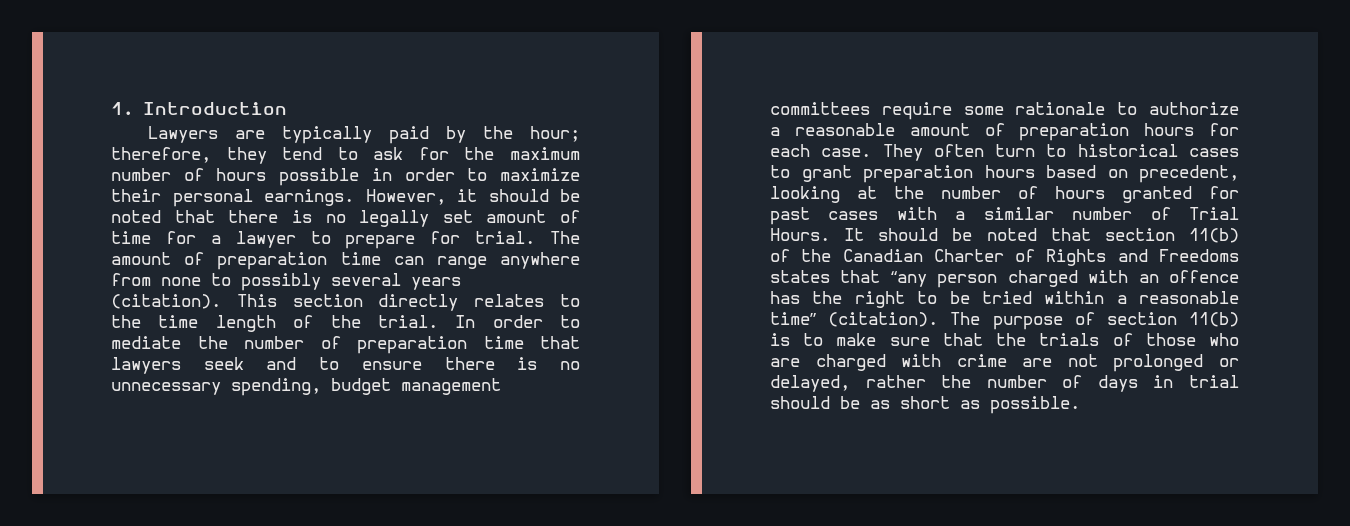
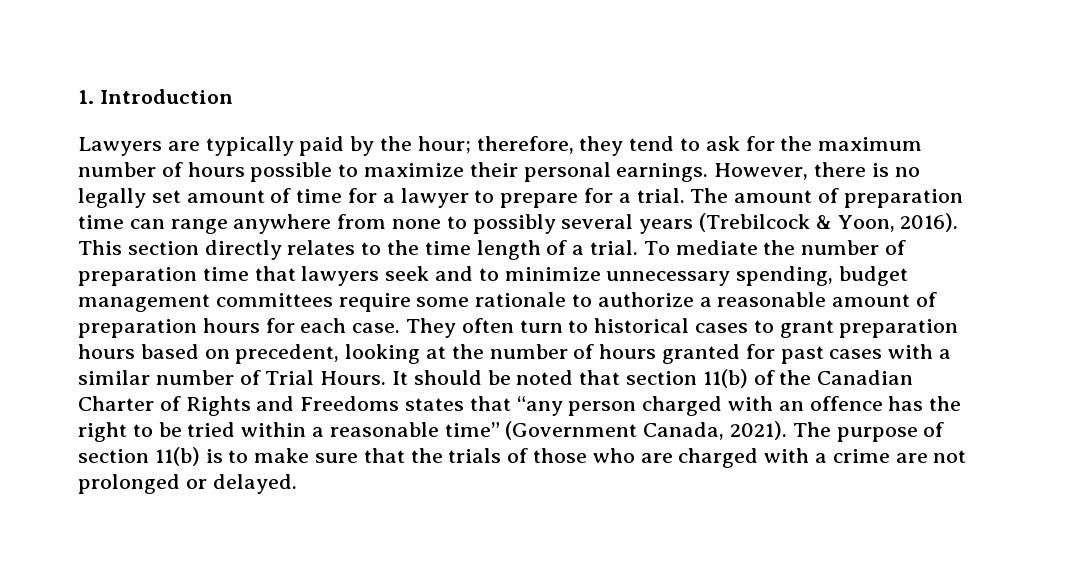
[371,168,455,181] in order -> (333, 172) none
[457,189,580,202] [111,210,215,223] it should be noted that -> (809, 171) none
(461, 237) none -> [618,193,631,203] a
[111,294,221,309] (citation). -> [699,213,959,232] (Trebilcock & Yoon, 2016).
[330,315,580,328] the trial. In order to -> [572,240,670,255] a trial. To
[361,357,580,370] ensure there is no -> [504,267,601,281] minimize
[828,312,939,327] (citation). -> [505,421,788,440] (Government Canada, 2021).
(942, 360) none -> [815,453,828,463] a
[770,375,1239,392] [770,396,1080,414] delayed, rather the number of days in trial should be as short as possible. -> [212,474,297,494] delayed.

